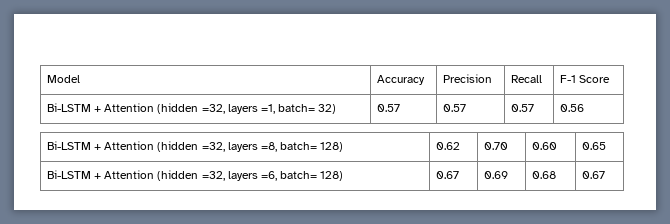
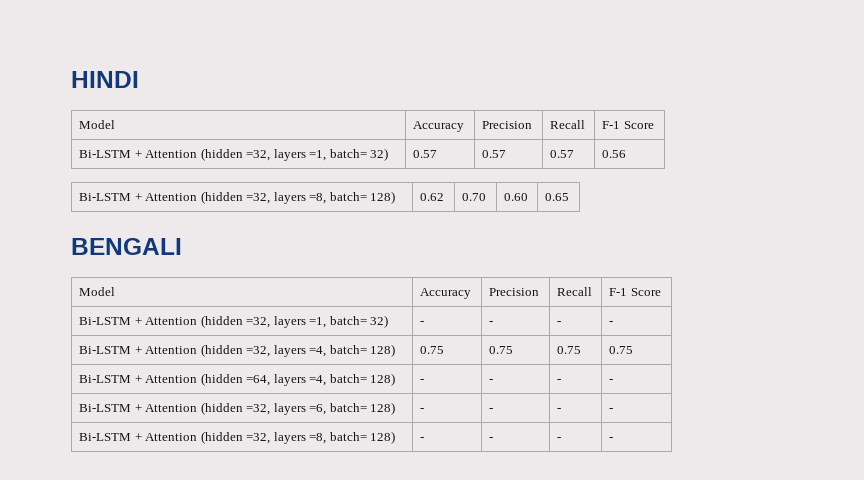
(47, 79) none -> [71,71,139,88] HINDI //
(607, 146) none -> [71,238,182,255] [79,287,116,296] [420,288,472,299] [489,288,540,296] [557,287,593,296] [609,288,661,296] [79,315,389,328] [420,321,425,325] [489,321,494,325] [557,321,562,325] [609,321,614,325] [79,344,396,357] [420,346,445,354] [489,346,514,354] [557,346,582,354] [609,346,634,354] [79,373,396,386] [420,379,425,383] [489,379,494,383] [557,379,562,383] [609,379,614,383] // BENGALI // Model | Accuracy | Precision | Recall | F-1 Score // Bi-LSTM + Attention (hidden =32, layers =1, batch= 32) | - | - | - | - // Bi-LSTM + Attention (hidden =32, layers =4, batch= 128) | 0.75 | 0.75 | 0.75 | 0.75 // Bi-LSTM + Attention (hidden =64, layers =4, batch= 128) | - | - | - | -
[436,171,460,179] [484,171,509,179] [532,171,557,179] [582,171,606,179] 0.67 | 0.69 | 0.68 | 0.67 -> [420,408,425,412] [489,408,494,412] [557,408,562,412] [609,408,614,412] [79,431,396,444] [420,437,425,441] [489,437,494,441] [557,437,562,441] [609,437,614,441] - | - | - | - // Bi-LSTM + Attention (hidden =32, layers =8, batch= 128) | - | - | - | -

